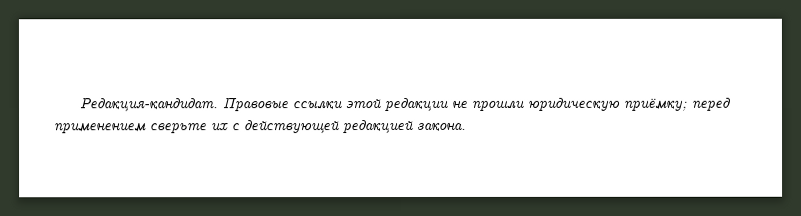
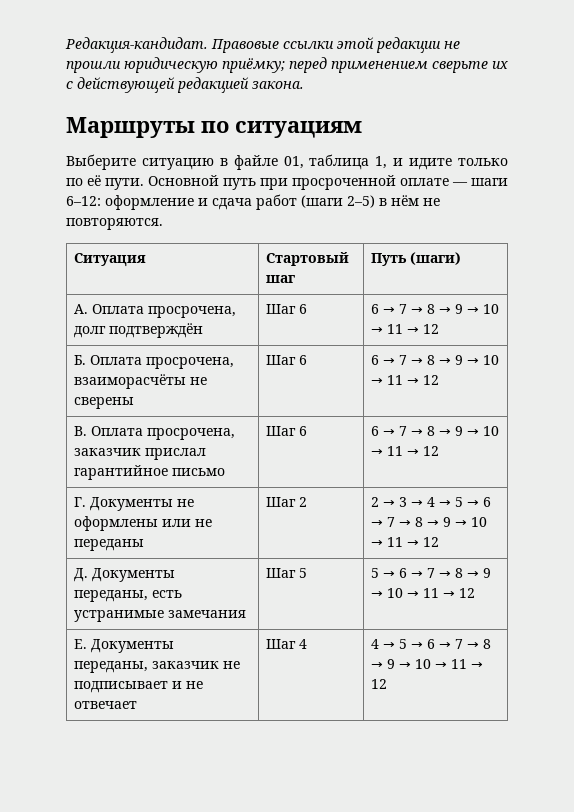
(467, 127) none -> [66,117,362,138] [66,154,509,170] [66,175,508,190] [66,194,440,210] [66,218,163,230] [73,253,146,267] [265,252,349,266] [265,275,295,283] [370,252,461,266] [73,304,236,318] [73,323,203,338] [265,304,307,314] [370,304,499,314] [370,324,439,334] [73,355,234,369] [73,374,207,389] [73,397,134,409] [265,355,307,365] [370,355,499,365] [370,375,439,385] [73,426,235,440] [73,448,206,460] [73,465,225,480] [265,426,307,436] [370,426,499,436] [370,446,439,456] [73,497,194,511] [73,516,212,531] [73,539,144,551] [265,497,307,507] [370,497,491,507] [370,517,487,527] [370,537,439,547] [73,568,175,582] [73,590,182,602] [73,610,246,622] [265,568,307,578] [370,568,491,578] [370,588,475,598] [73,639,174,653] [73,661,240,673] [73,681,203,693] [73,701,137,709] [265,639,307,649] [370,639,491,649] [370,659,483,669] [370,679,387,689] // Маршруты по ситуациям // Выберите ситуацию в файле 01, таблица 1, и идите только по её пути. Основной путь при просроченной оплате — шаги 6–12: оформление и сдача работ (шаги 2–5) в нём не повторяются. // Ситуация | Стартовый шаг | Путь (шаги) // А. Оплата просрочена, долг подтверждён | Шаг 6 | 6 → 7 → 8 → 9 → 10 → 11 → 12 // Б. Оплата просрочена, взаиморасчёты не сверены | Шаг 6 | 6 → 7 → 8 → 9 → 10 → 11 → 12 // В. Оплата просрочена, заказчик прислал гарантийное письмо | Шаг 6 | 6 → 7 → 8 → 9 → 10 → 11 → 12 // Г. Документы не оформлены или не переданы | Шаг 2 | 2 → 3 → 4 → 5 → 6 → 7 → 8 → 9 → 10 → 11 → 12 // Д. Документы переданы, есть устранимые замечания | Шаг 5 | 5 → 6 → 7 → 8 → 9 → 10 → 11 → 12 // Е. Документы переданы, заказчик не подписывает и не отвечает | Шаг 4 | 4 → 5 → 6 → 7 → 8 → 9 → 10 → 11 → 12

